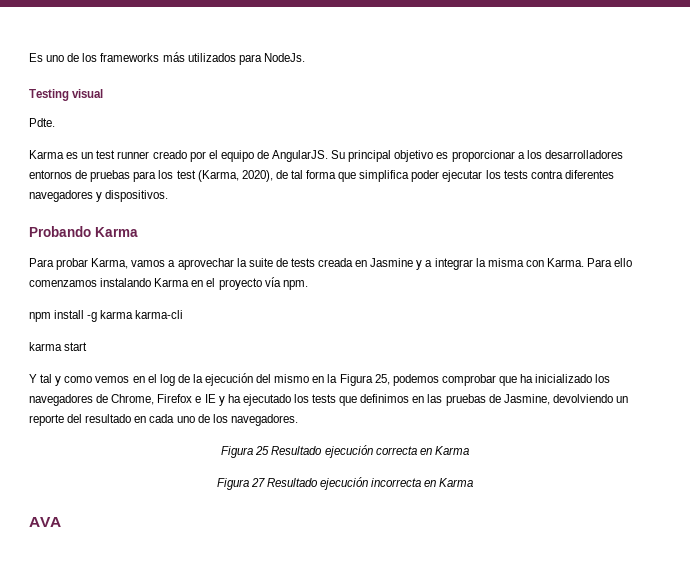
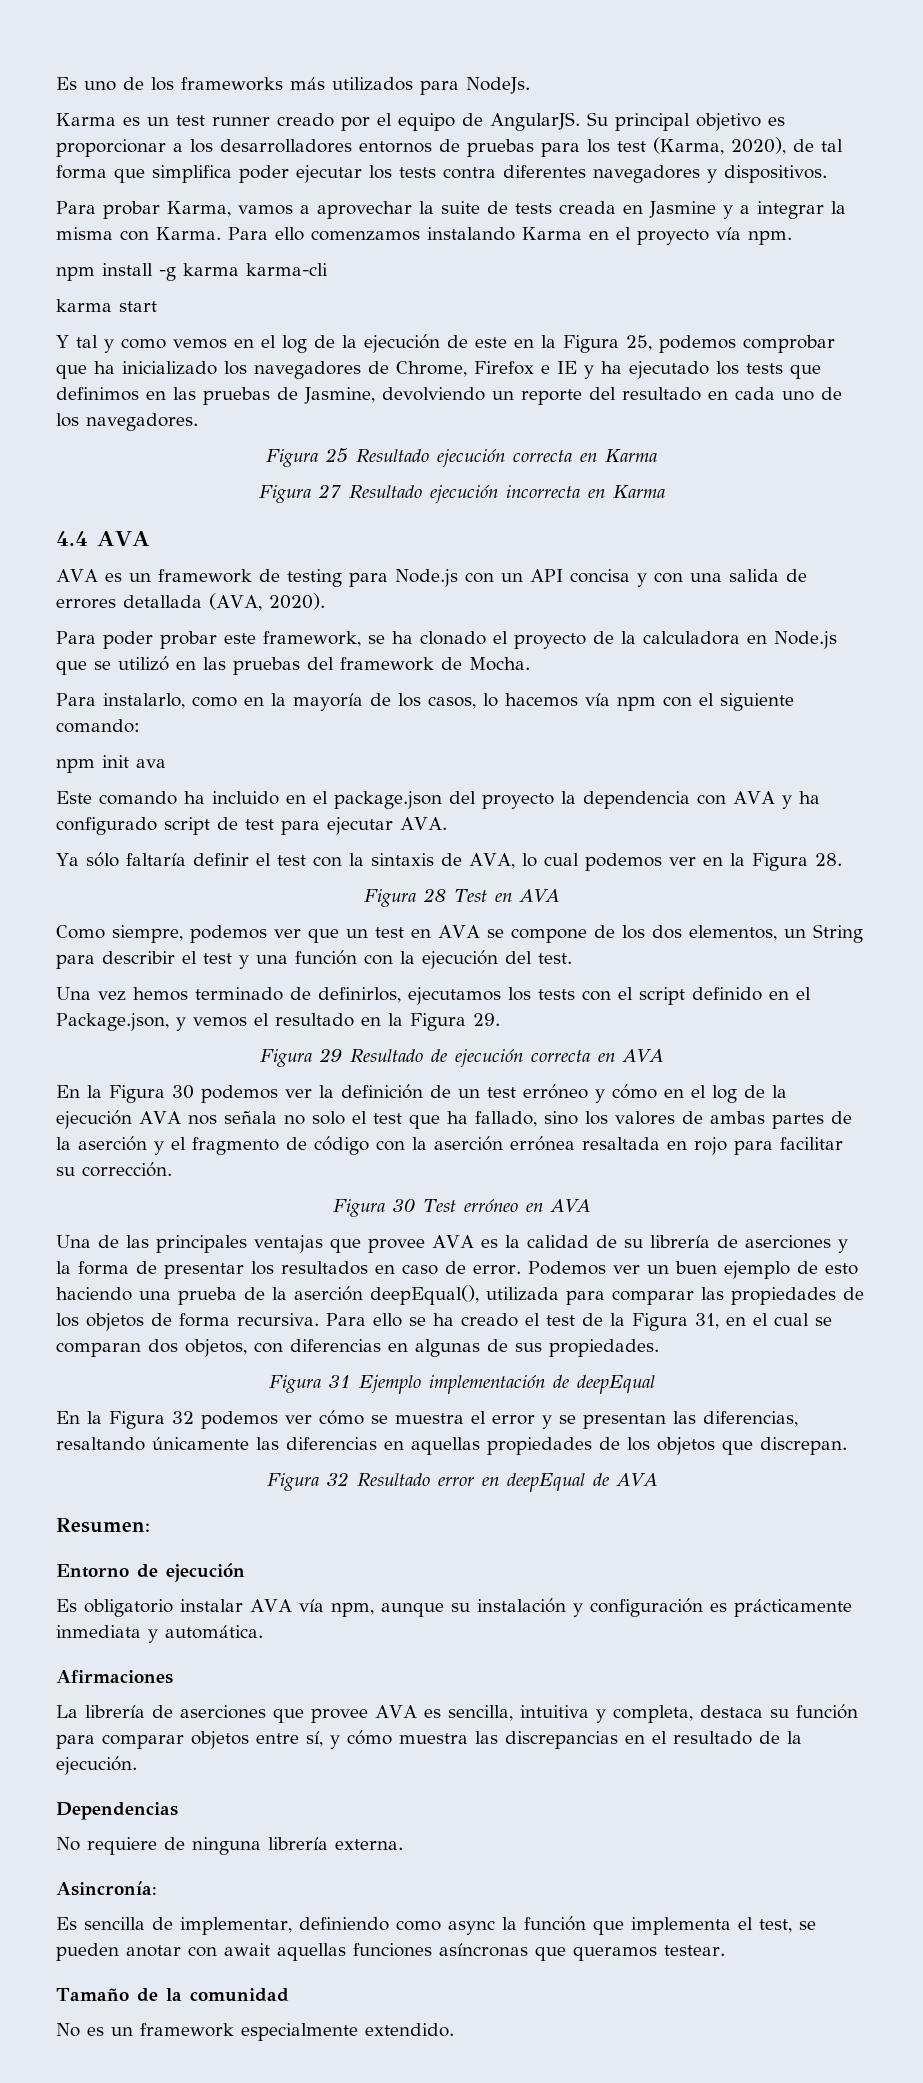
[29,89,104,101] [29,118,55,127] // Testing visual // Pdte. -> (530, 85) none
[29,226,138,237] // Probando Karma -> (827, 174) none
[256,374,310,383] del mismo -> [447,335,507,348] de este
[29,517,61,527] AVA -> [56,531,150,546] [56,569,807,587] [56,593,325,611] [56,631,837,649] [56,656,530,675] [56,693,794,711] [56,719,140,733] [56,755,166,773] [56,791,820,809] [56,817,447,835] [56,852,842,871] [363,888,560,907] [56,924,863,943] [56,950,572,969] [56,987,811,1005] [56,1013,500,1031] [260,1048,664,1067] [56,1084,787,1103] [56,1110,852,1129] [56,1136,843,1155] [56,1162,172,1177] [332,1199,591,1217] [56,1235,848,1253] [56,1261,858,1279] [56,1285,864,1305] [56,1313,832,1331] [56,1339,659,1357] [268,1375,655,1394] [56,1410,798,1429] [56,1437,847,1455] [266,1472,657,1492] [56,1518,150,1533] [56,1563,245,1582] [56,1598,852,1617] [56,1625,263,1643] [56,1670,173,1684] [56,1704,858,1723] [56,1730,802,1749] [56,1756,137,1775] [56,1802,178,1820] [56,1837,403,1855] [56,1881,157,1896] [56,1916,816,1935] [56,1943,725,1961] [56,1988,289,2002] [56,2023,454,2041] 4.4 AVA // AVA es un framework de testing para Node.js con un API concisa y con una salida de errores detallada (AVA, 2020). // Para poder probar este framework, se ha clonado el proyecto de la calculadora en Node.js que se utilizó en las pruebas del framework de Mocha. // Para instalarlo, como en la mayoría de los casos, lo hacemos vía npm con el siguiente comando: // npm init ava // Este comando ha incluido en el package.json del proyecto la dependencia con AVA y ha configurado script de test para ejecutar AVA. // Ya sólo faltaría definir el test con la sintaxis de AVA, lo cual podemos ver en la Figura 28. // Figura 28 Test en AVA // Como siempre, podemos ver que un test en AVA se compone de los dos elementos, un String para describir el test y una función con la ejecución del test. // Una vez hemos terminado de definirlos, ejecutamos los tests con el script definido en el Package.json, y vemos el resultado en la Figura 29. // Figura 29 Resultado de ejecución correcta en AVA // En la Figura 30 podemos ver la definición de un test erróneo y cómo en el log de la ejecución AVA nos señala no solo el test que ha fallado, sino los valores de ambas partes de la aserción y el fragmento de código con la aserción errónea resaltada en rojo para facilitar su corrección. // Figura 30 Test erróneo en AVA // Una de las principales ventajas que provee AVA es la calidad de su librería de aserciones y la forma de presentar los resultados en caso de error. Podemos ver un buen ejemplo de esto haciendo una prueba de la aserción deepEqual(), utilizada para comparar las propiedades de los objetos de forma recursiva. Para ello se ha creado el test de la Figura 31, en el cual se comparan dos objetos, con diferencias en algunas de sus propiedades. // Figura 31 Ejemplo implementación de deepEqual // En la Figura 32 podemos ver cómo se muestra el error y se presentan las diferencias, resaltando únicamente las diferencias en aquellas propiedades de los objetos que discrepan. // Figura 32 Resultado error en deepEqual de AVA // Resumen: // Entorno de ejecución // Es obligatorio instalar AVA vía npm, aunque su instalación y configuración es prácticamente inmediata y automática. // Afirmaciones // La librería de aserciones que provee AVA es sencilla, intuitiva y completa, destaca su función para comparar objetos entre sí, y cómo muestra las discrepancias en el resultado de la ejecución. // Dependencias // No requiere de ninguna librería externa. // Asincronía: // Es sencilla de implementar, definiendo como async la función que implementa el test, se pueden anotar con await aquellas funciones asíncronas que queramos testear. // Tamaño de la comunidad // No es un framework especialmente extendido.

